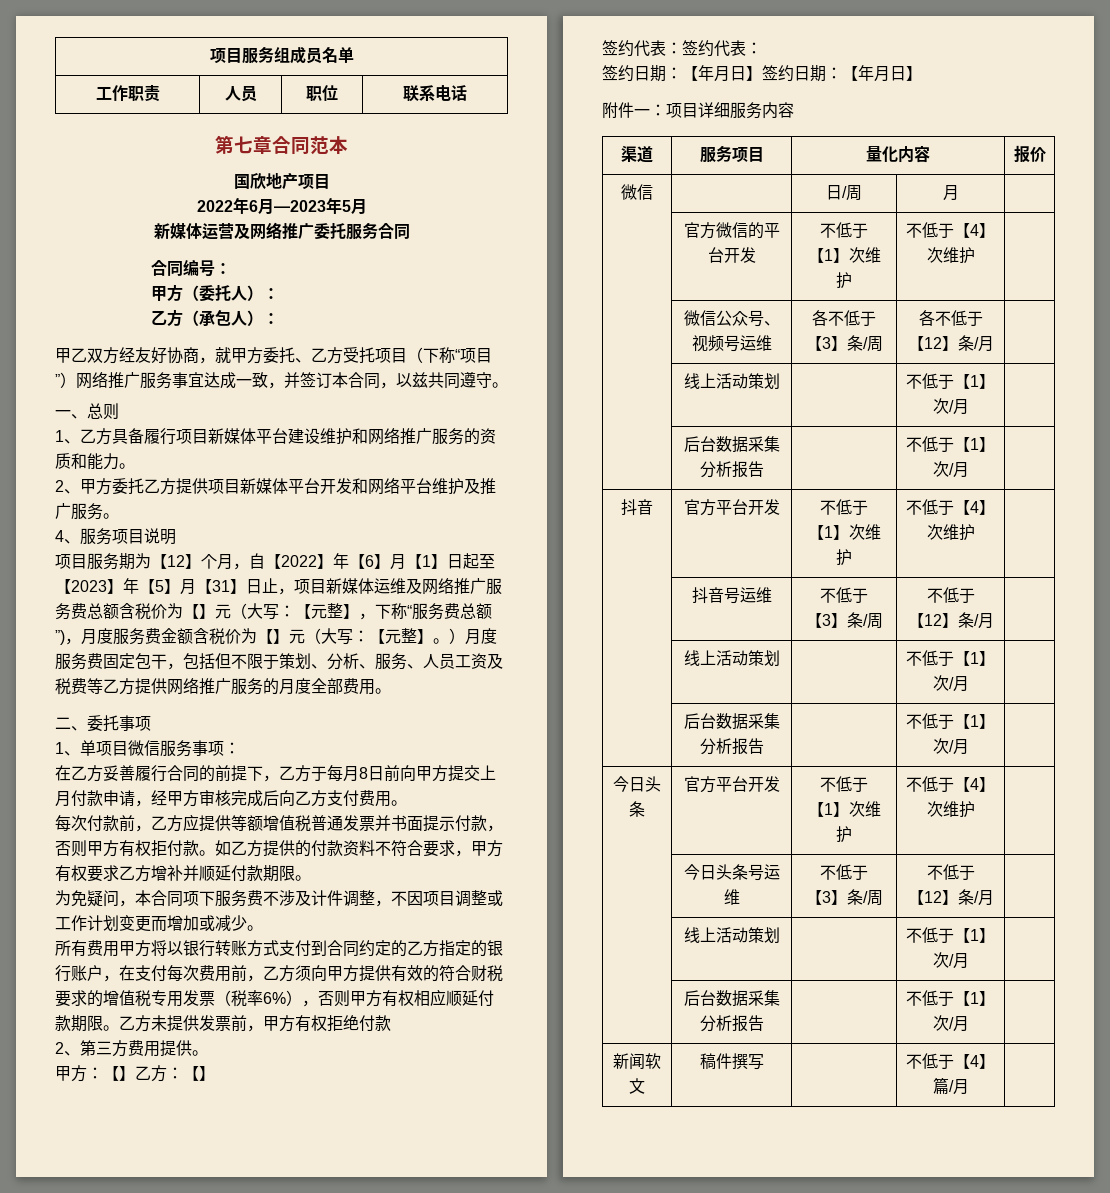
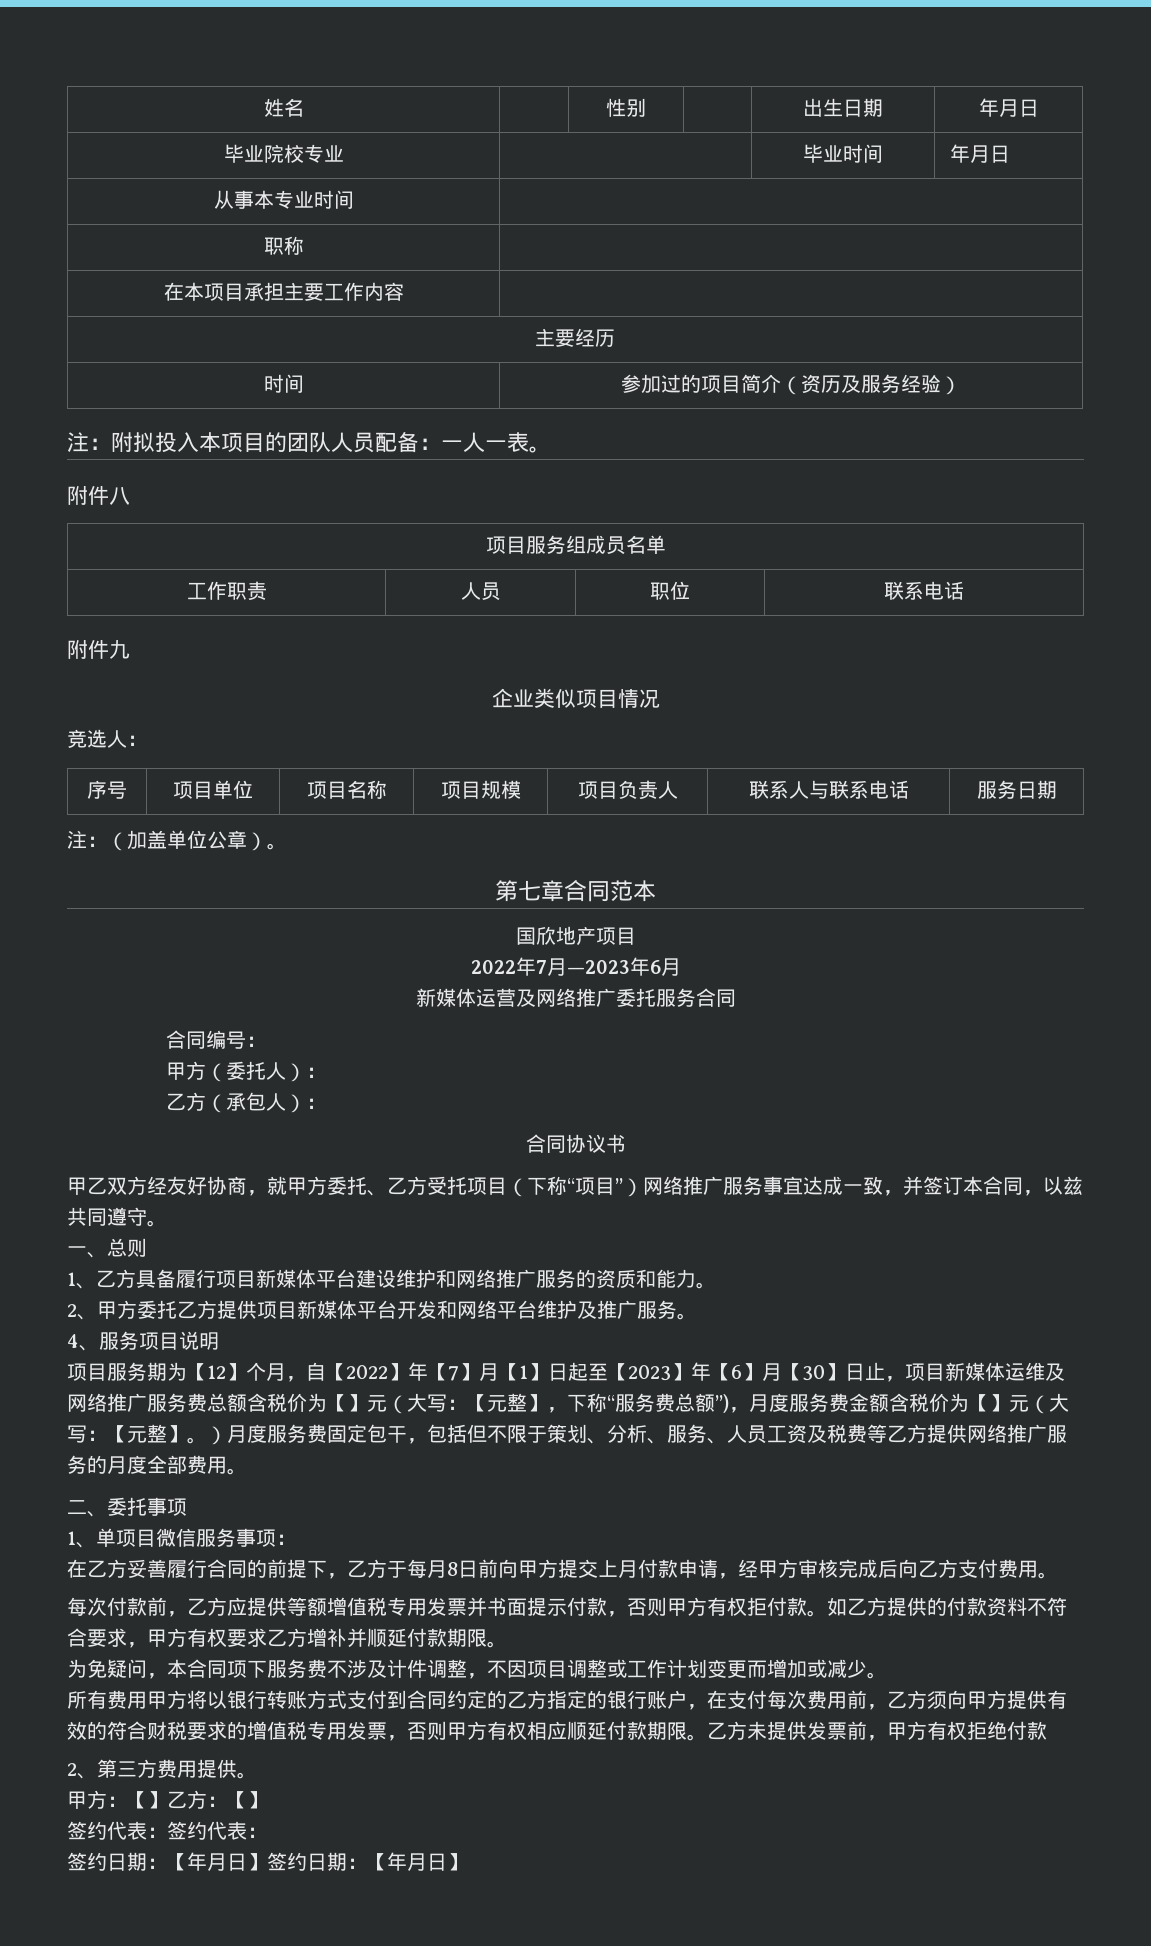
(209, 56) none -> [263,98,304,117] [606,98,646,117] [803,98,883,117] [978,98,1039,117] [223,144,344,163] [803,144,883,163] [949,144,1010,163] [213,190,354,209] [263,236,304,255] [163,282,404,301] [535,328,616,347] [263,374,304,393] [621,374,962,395] [67,432,551,453] [67,485,130,505] 姓名 | | 性别 | | 出生日期 | 年月日 // 毕业院校专业 | | 毕业时间 | 年月日 // 从事本专业时间 | // 职称 | // 在本项目承担主要工作内容 | // 主要经历 // 时间 | 参加过的项目简介（资历及服务经验） // 注：附拟投入本项目的团队人员配备：一人一表。 // 附件八 //
(467, 93) none -> [67,639,130,659] [491,688,660,708] [67,729,147,748] [87,780,127,799] [173,780,253,799] [306,780,387,799] [440,780,521,799] [577,780,678,800] [748,780,909,799] [976,780,1057,799] [67,830,287,851] // 附件九 // 企业类似项目情况 // 竞选人： // 序号 | 项目单位 | 项目名称 | 项目规模 | 项目负责人 | 联系人与联系电话 | 服务日期 // 注：（加盖单位公章）。
[248,200,258,212] 6 -> [535,960,547,974] 7
[341,200,351,212] 5 -> [649,960,661,974] 6
(279, 318) none -> [525,1134,626,1153] // 合同协议书
[365,555,374,567] 6 -> [448,1366,459,1381] 7
[155,579,230,595] 5】月【31 -> [731,1363,825,1381] 6】月【30
[311,815,343,831] 普通 -> [387,1597,427,1616] 专用
[215,990,302,1007] （税率6%） -> (387, 1731) none
[602,102,794,119] [621,145,653,163] [699,145,764,163] [866,145,930,163] [1013,145,1046,163] [621,184,653,200] [826,185,862,201] [942,185,959,201] [683,222,780,239] [707,247,756,263] [820,222,868,238] [807,247,881,263] [836,272,852,289] [906,222,995,238] [926,247,975,264] [683,310,780,327] [691,335,772,352] [812,310,876,326] [805,335,883,352] [918,310,983,326] [907,335,994,352] [683,373,780,389] [906,373,995,389] [932,398,969,415] [683,436,780,453] [699,461,764,478] [906,436,995,452] [932,461,969,478] [621,499,653,516] [683,499,780,516] [820,499,868,515] [807,524,881,540] [836,549,852,566] [906,499,995,515] [926,524,975,541] [691,587,772,604] [820,587,868,603] [805,612,883,629] [926,587,975,603] [907,612,994,629] [683,650,780,666] [906,650,995,666] [932,675,969,692] [683,713,780,730] [699,738,764,755] [906,713,995,729] [932,738,969,755] [613,776,661,792] [629,801,645,817] [683,776,780,793] [820,776,868,792] [807,801,881,817] [836,826,852,843] [906,776,995,792] [926,801,975,818] [683,864,780,881] [723,889,740,905] [820,864,868,880] [805,889,883,906] [926,864,975,880] [907,889,994,906] [683,927,780,943] [906,927,995,943] [932,952,969,969] [683,990,780,1007] [699,1015,764,1032] [906,990,995,1006] [932,1015,969,1032] [613,1053,661,1070] [629,1078,645,1094] [699,1053,764,1070] [906,1053,995,1069] [932,1077,969,1095] // 附件一：项目详细服务内容 // 渠道 | 服务项目 | 量化内容 | 报价 // 微信 | | 日/周 | 月 | // | 官方微信的平台开发 | 不低于【1】次维护 | 不低于【4】次维护 | // | 微信公众号、视频号运维 | 各不低于【3】条/周 | 各不低于【12】条/月 | // | 线上活动策划 | | 不低于【1】次/月 | // | 后台数据采集分析报告 | | 不低于【1】次/月 | // 抖音 | 官方平台开发 | 不低于【1】次维护 | 不低于【4】次维护 | // | 抖音号运维 | 不低于【3】条/周 | 不低于【12】条/月 | // | 线上活动策划 | | 不低于【1】次/月 | // | 后台数据采集分析报告 | | 不低于【1】次/月 | // 今日头条 | 官方平台开发 | 不低于【1】次维护 | 不低于【4】次维护 | // | 今日头条号运维 | 不低于【3】条/周 | 不低于【12】条/月 | // | 线上活动策划 | | 不低于【1】次/月 | // | 后台数据采集分析报告 | | 不低于【1】次/月 | // 新闻软文 | 稿件撰写 | | 不低于【4】篇/月 | -> (467, 1862) none

